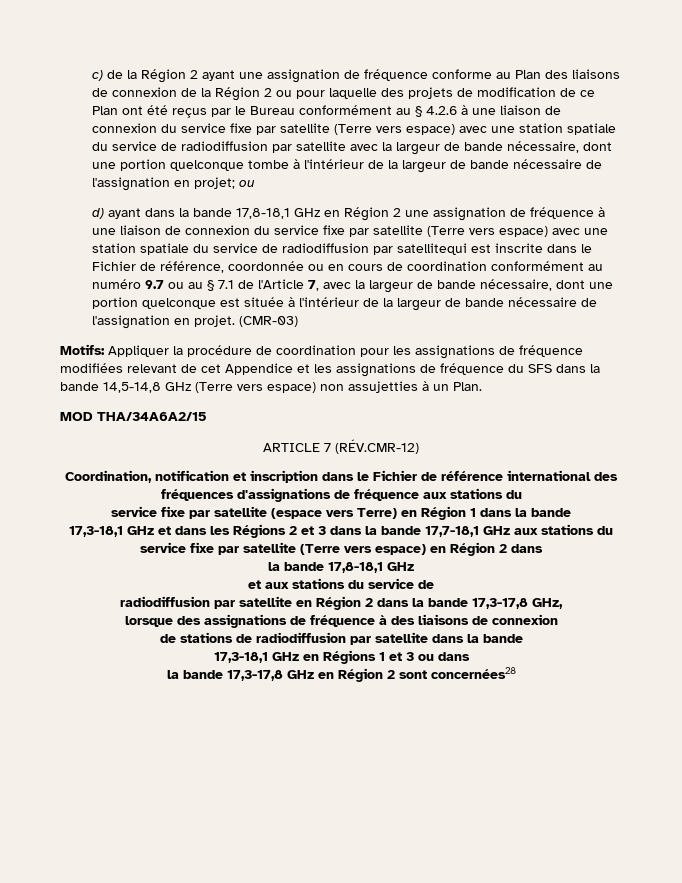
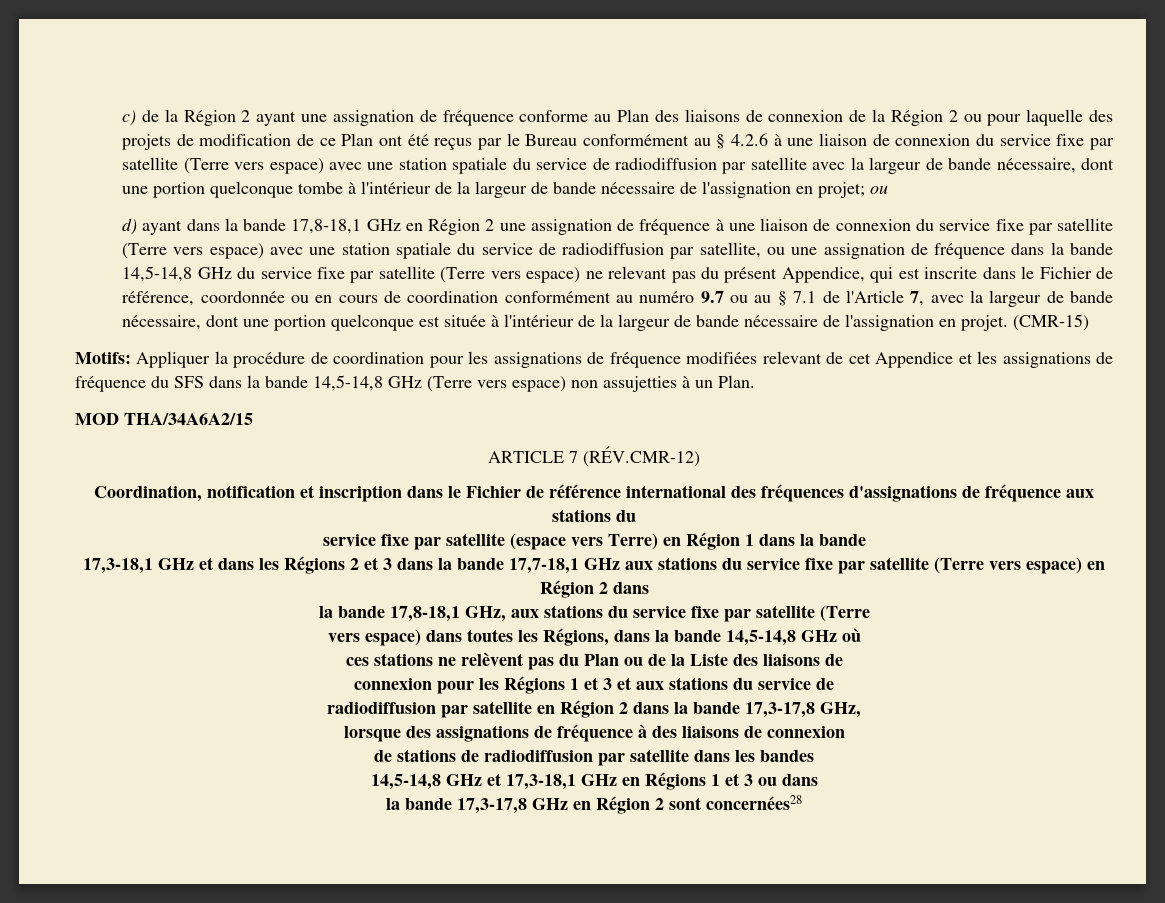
[397,243,468,255] satellitequi -> [699,242,1113,259] [122,266,894,283] satellite, ou une assignation de fréquence dans la bande 14,5-14,8 GHz du service fixe par satellite (Terre vers espace) ne relevant pas du présent Appendice, qui
[239,316,299,327] (CMR-03) -> [1013,314,1090,331] (CMR-15)
[387,562,414,571] GHz // -> [464,605,870,622] [327,628,861,646] [345,652,843,670] [354,676,612,694] GHz, aux stations du service fixe par satellite (Terre // vers espace) dans toutes les Régions, dans la bande 14,5-14,8 GHz où // ces stations ne relèvent pas du Plan ou de la Liste des liaisons de // connexion pour les Régions 1 et 3
[466,634,523,643] la bande // -> [735,750,814,762] [370,773,501,790] les bandes // 14,5-14,8 GHz et

